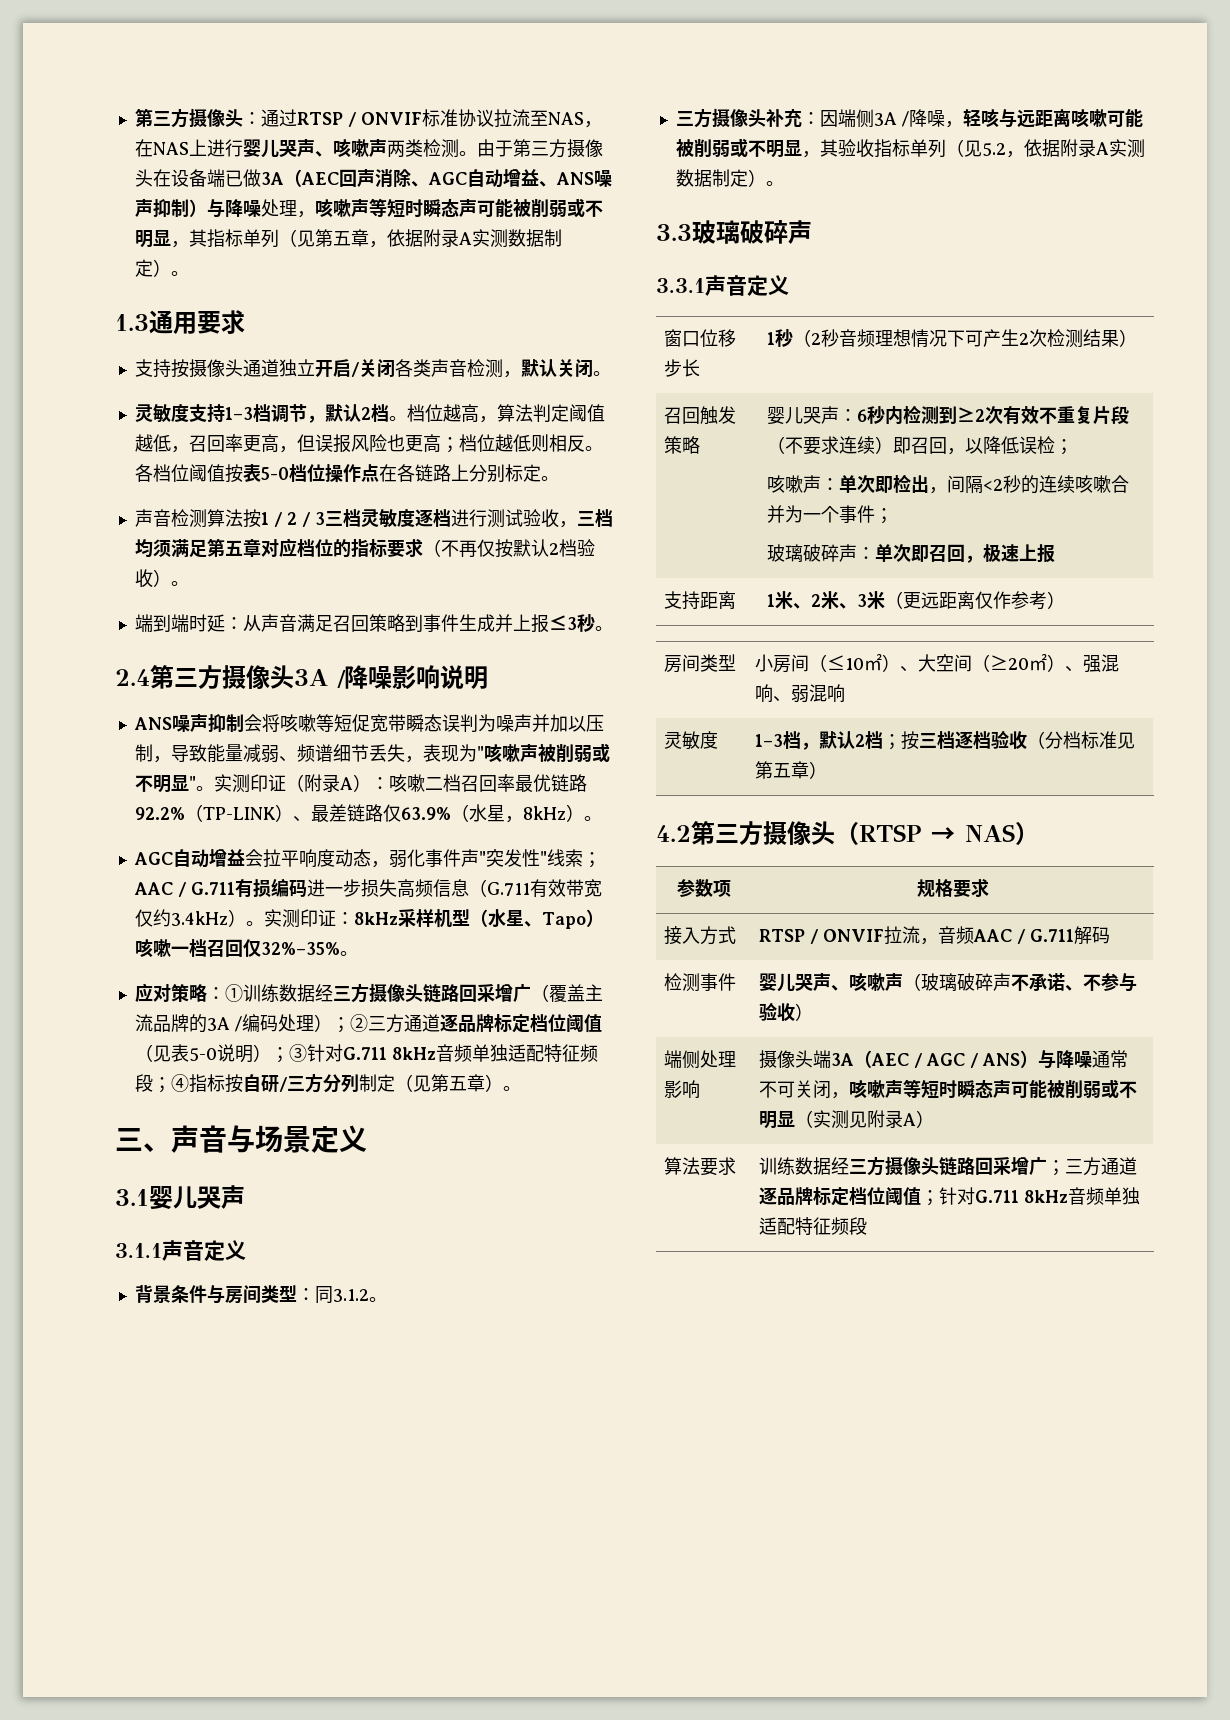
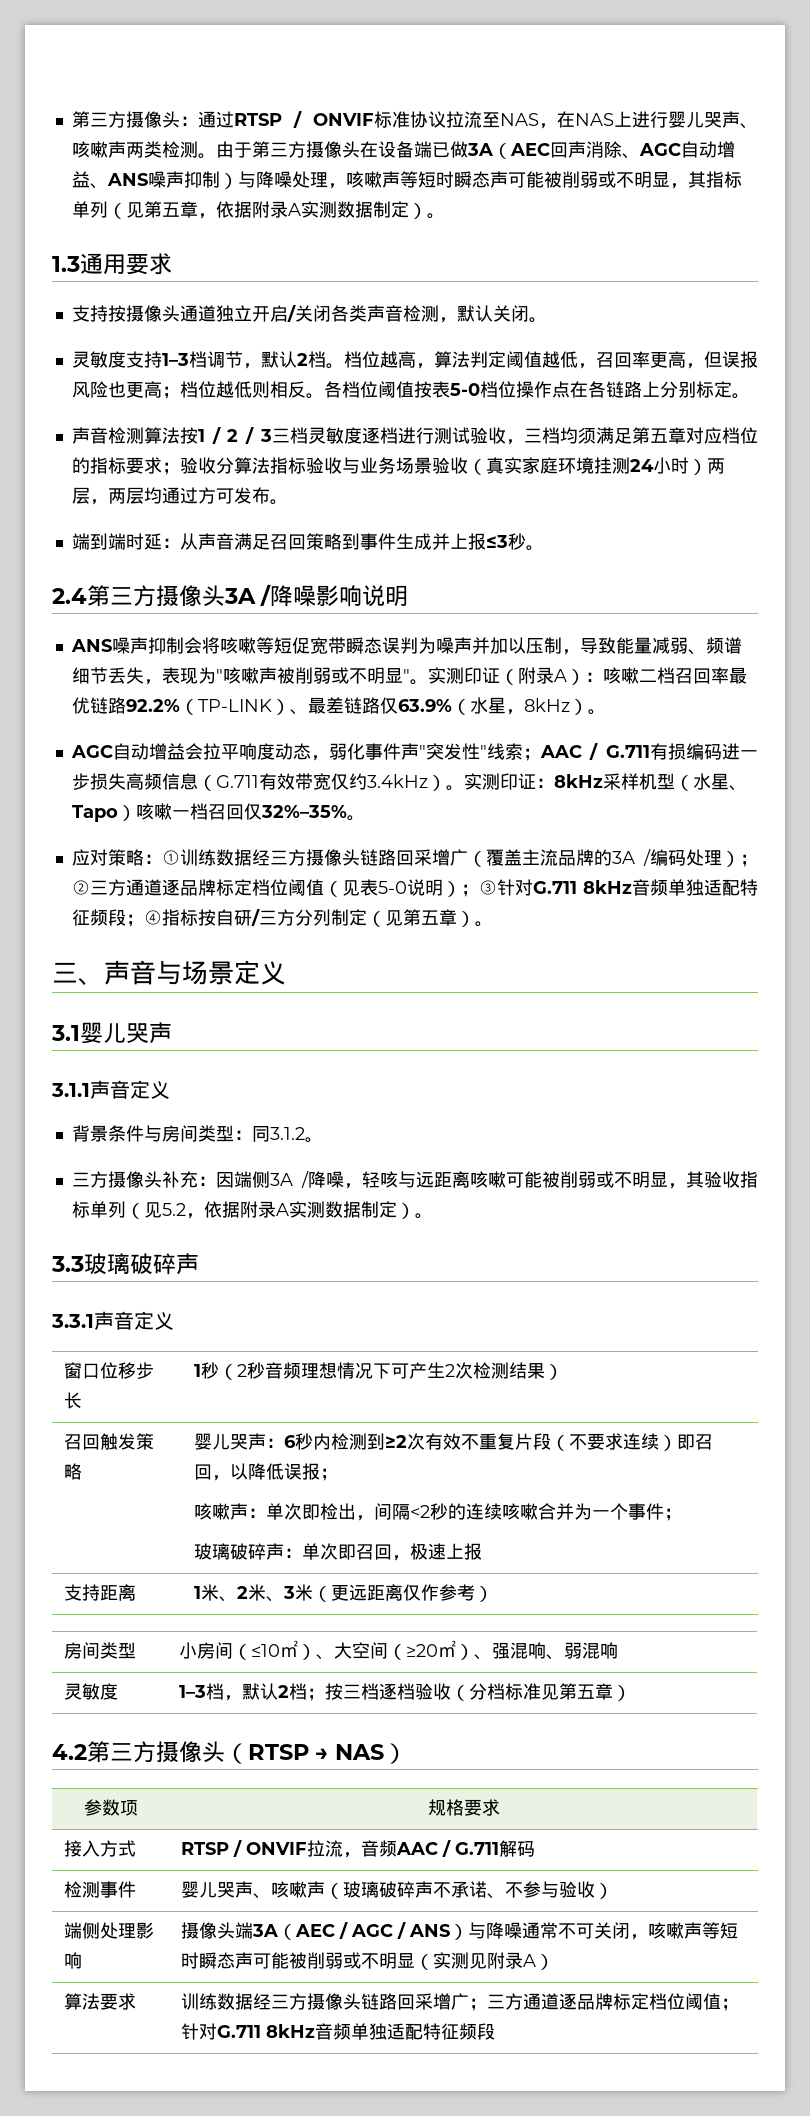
[422,539,595,558] [134,569,171,588] （不再仅按默认2档验收） -> [161,457,725,475] [71,487,270,505] ；验收分算法指标验收与业务场景验收（真实家庭环境挂测24小时）两层，两层均通过方可发布
[1037,436,1056,454] 检 -> [302,1463,321,1480] 报

